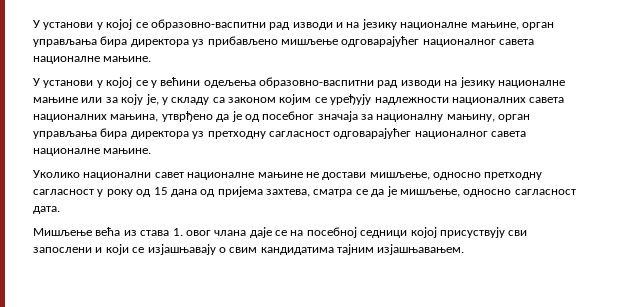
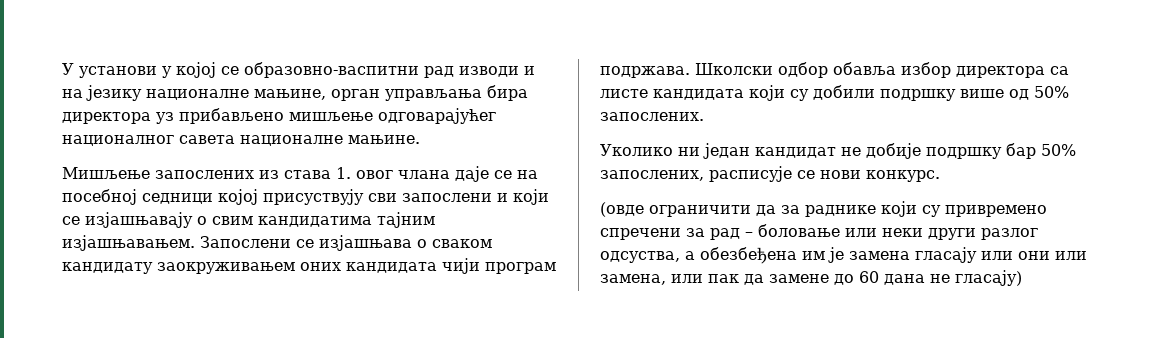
[33,77,565,88] [33,94,565,105] [33,111,531,122] [33,128,526,139] [33,148,152,156] [33,170,543,180] [33,186,576,197] [33,206,60,214] // У установи у којој се у већини одељења образовно-васпитни рад изводи на језику националне мањине или за коју је, у складу са законом којим се уређују надлежности националних савета националних мањина, утврђено да је од посебног значаја за националну мањину, орган управљања бира директора уз претходну сагласност одговарајућег националног савета националне мањине. // Уколико национални савет националне мањине не достави мишљење, односно претходну сагласност у року од 15 дана од пријема захтева, сматра се да је мишљење, односно сагласност дата. -> (420, 139) none
[95,227,121,236] већа -> [155,170,254,179] запослених
(465, 249) none -> [200,235,492,251] [62,258,556,274] [600,62,1069,78] [600,85,1069,101] [600,112,704,121] [600,143,1076,159] [600,166,940,182] [600,201,1047,217] [600,224,1038,240] [600,247,1087,264] [600,270,1022,286] Запослени се изјашњава о сваком кандидату заокруживањем оних кандидата чији програм подржава. Школски одбор обавља избор директора са листе кандидата који су добили подршку више од 50% запослених. // Уколико ни један кандидат не добије подршку бар 50% запослених, расписује се нови конкурс. // (овде ограничити да за раднике који су привремено спречени за рад – боловање или неки други разлог одсуства, а обезбеђена им је замена гласају или они или замена, или пак да замене до 60 дана не гласају)

